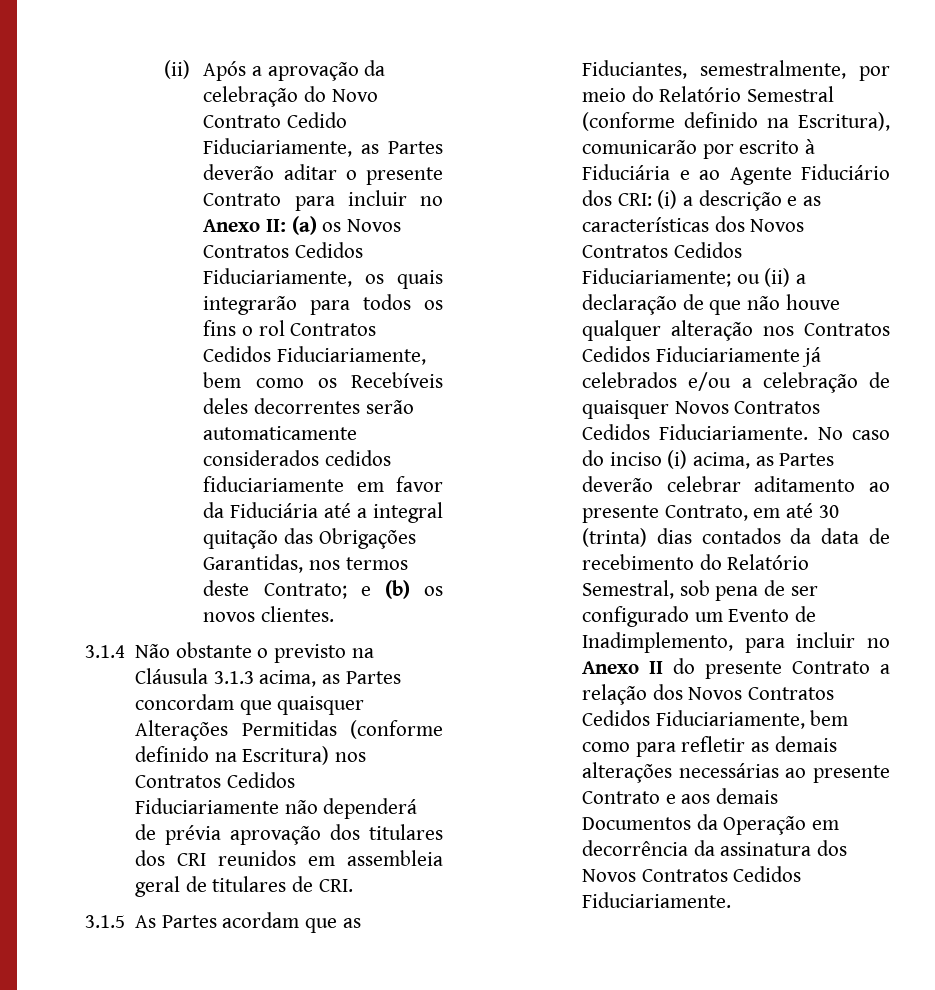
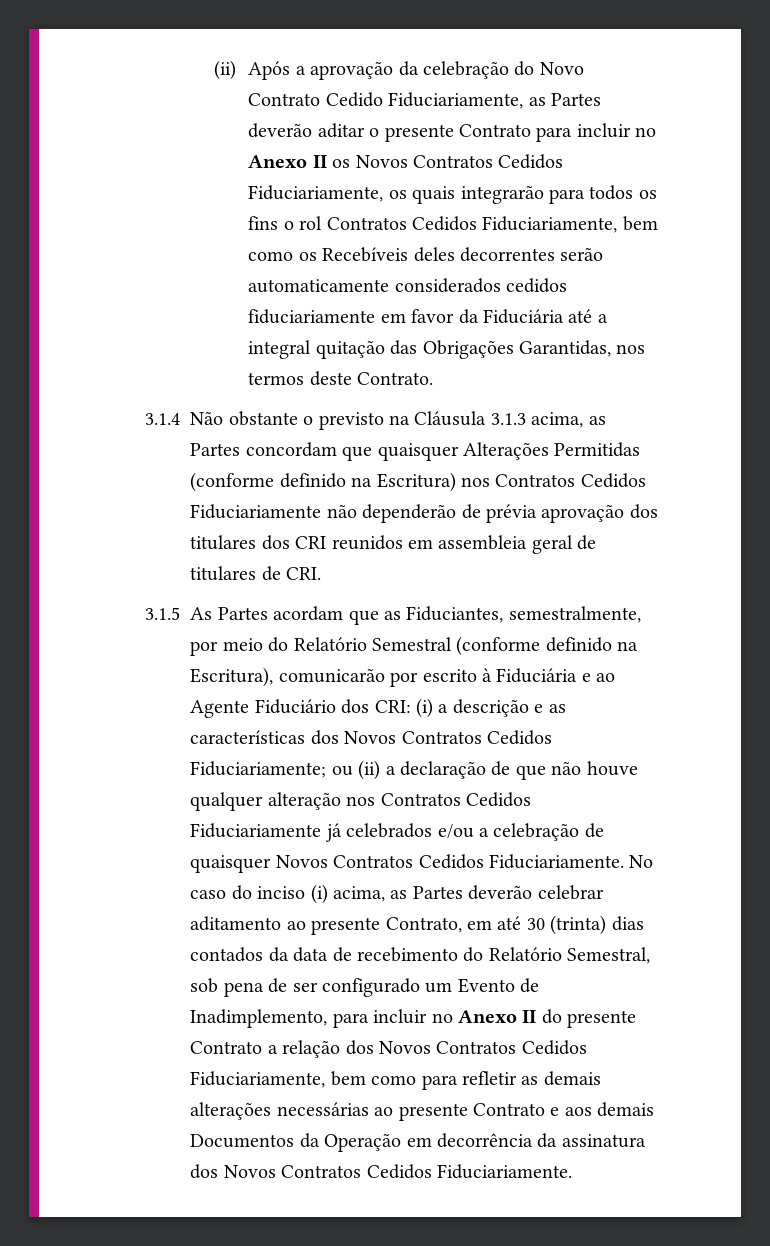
[266,216,317,235] II: (a) -> [312,155,327,168] II
[263,580,443,599] [203,606,335,622] Contrato; e (b) os novos clientes. -> [357,372,434,385] Contrato.
[323,798,418,819] dependerá -> [362,504,457,523] dependerão

